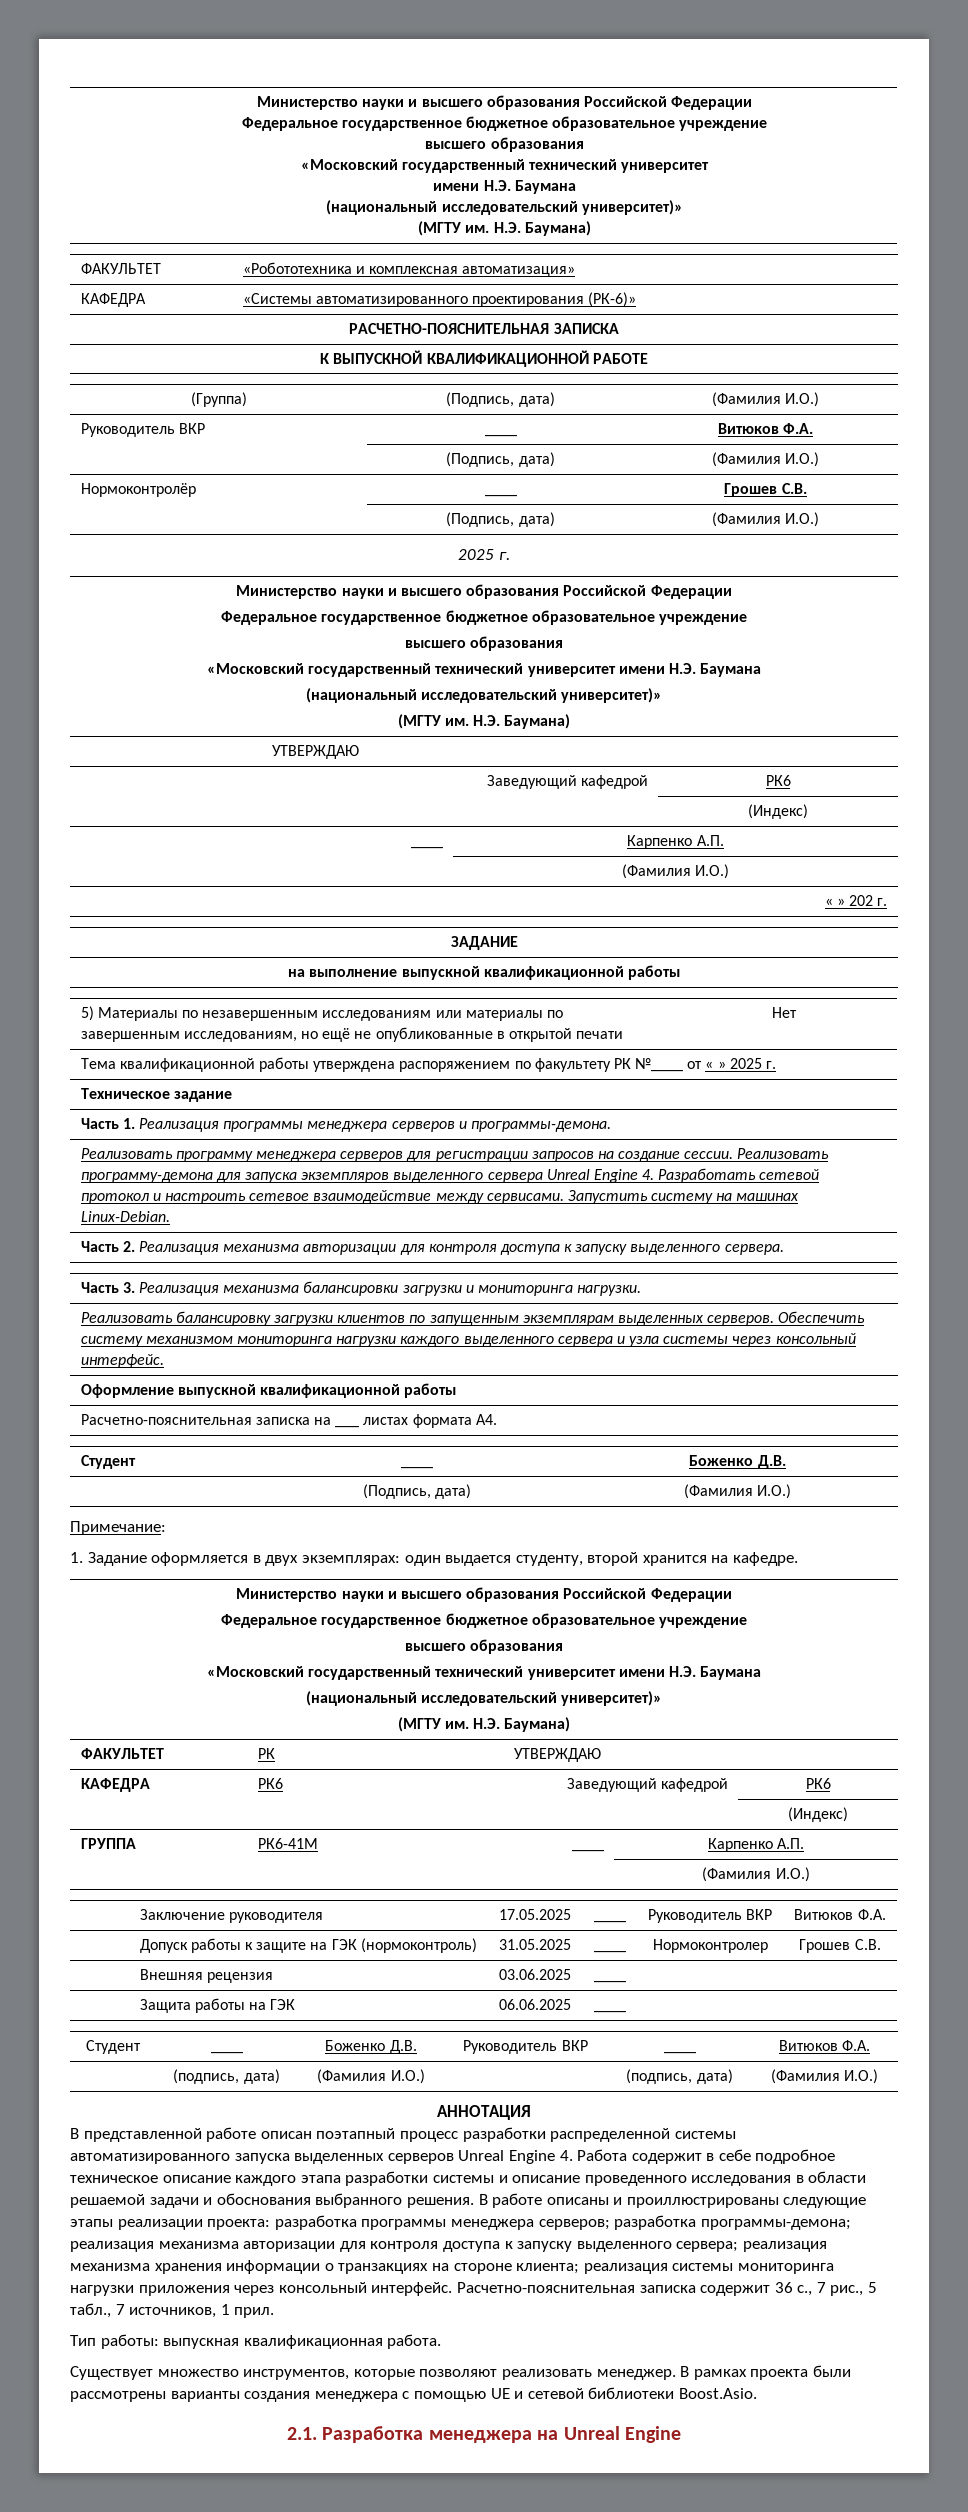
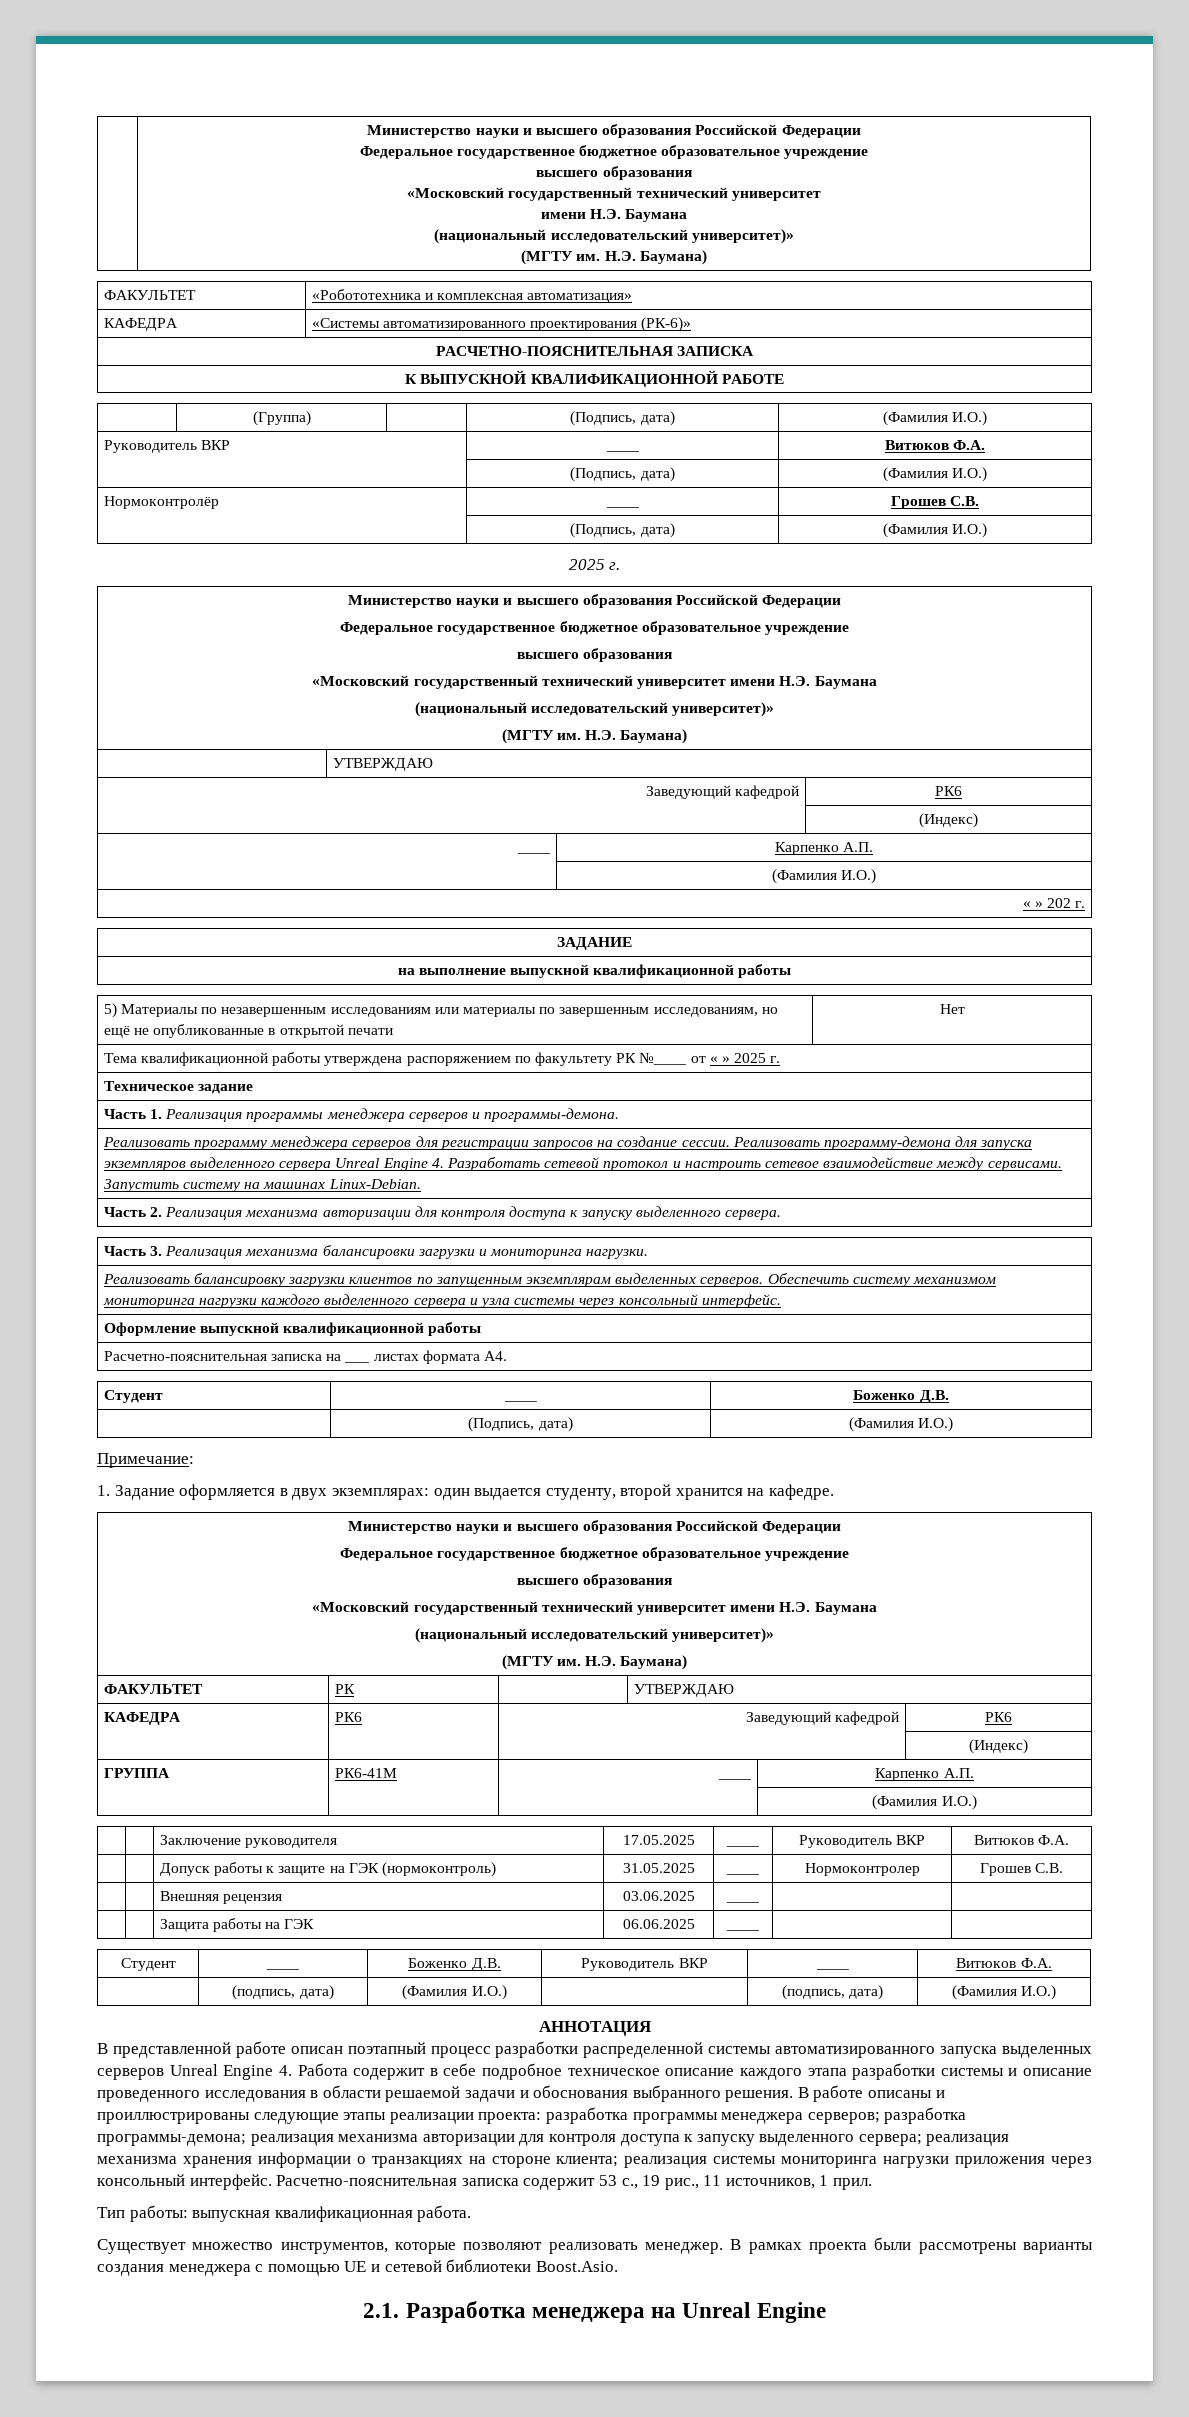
[774,2282,878,2296] [70,2303,125,2318] 36 с., 7 рис., 5 табл., 7 -> [598,2175,722,2190] 53 с., 19 рис., 11

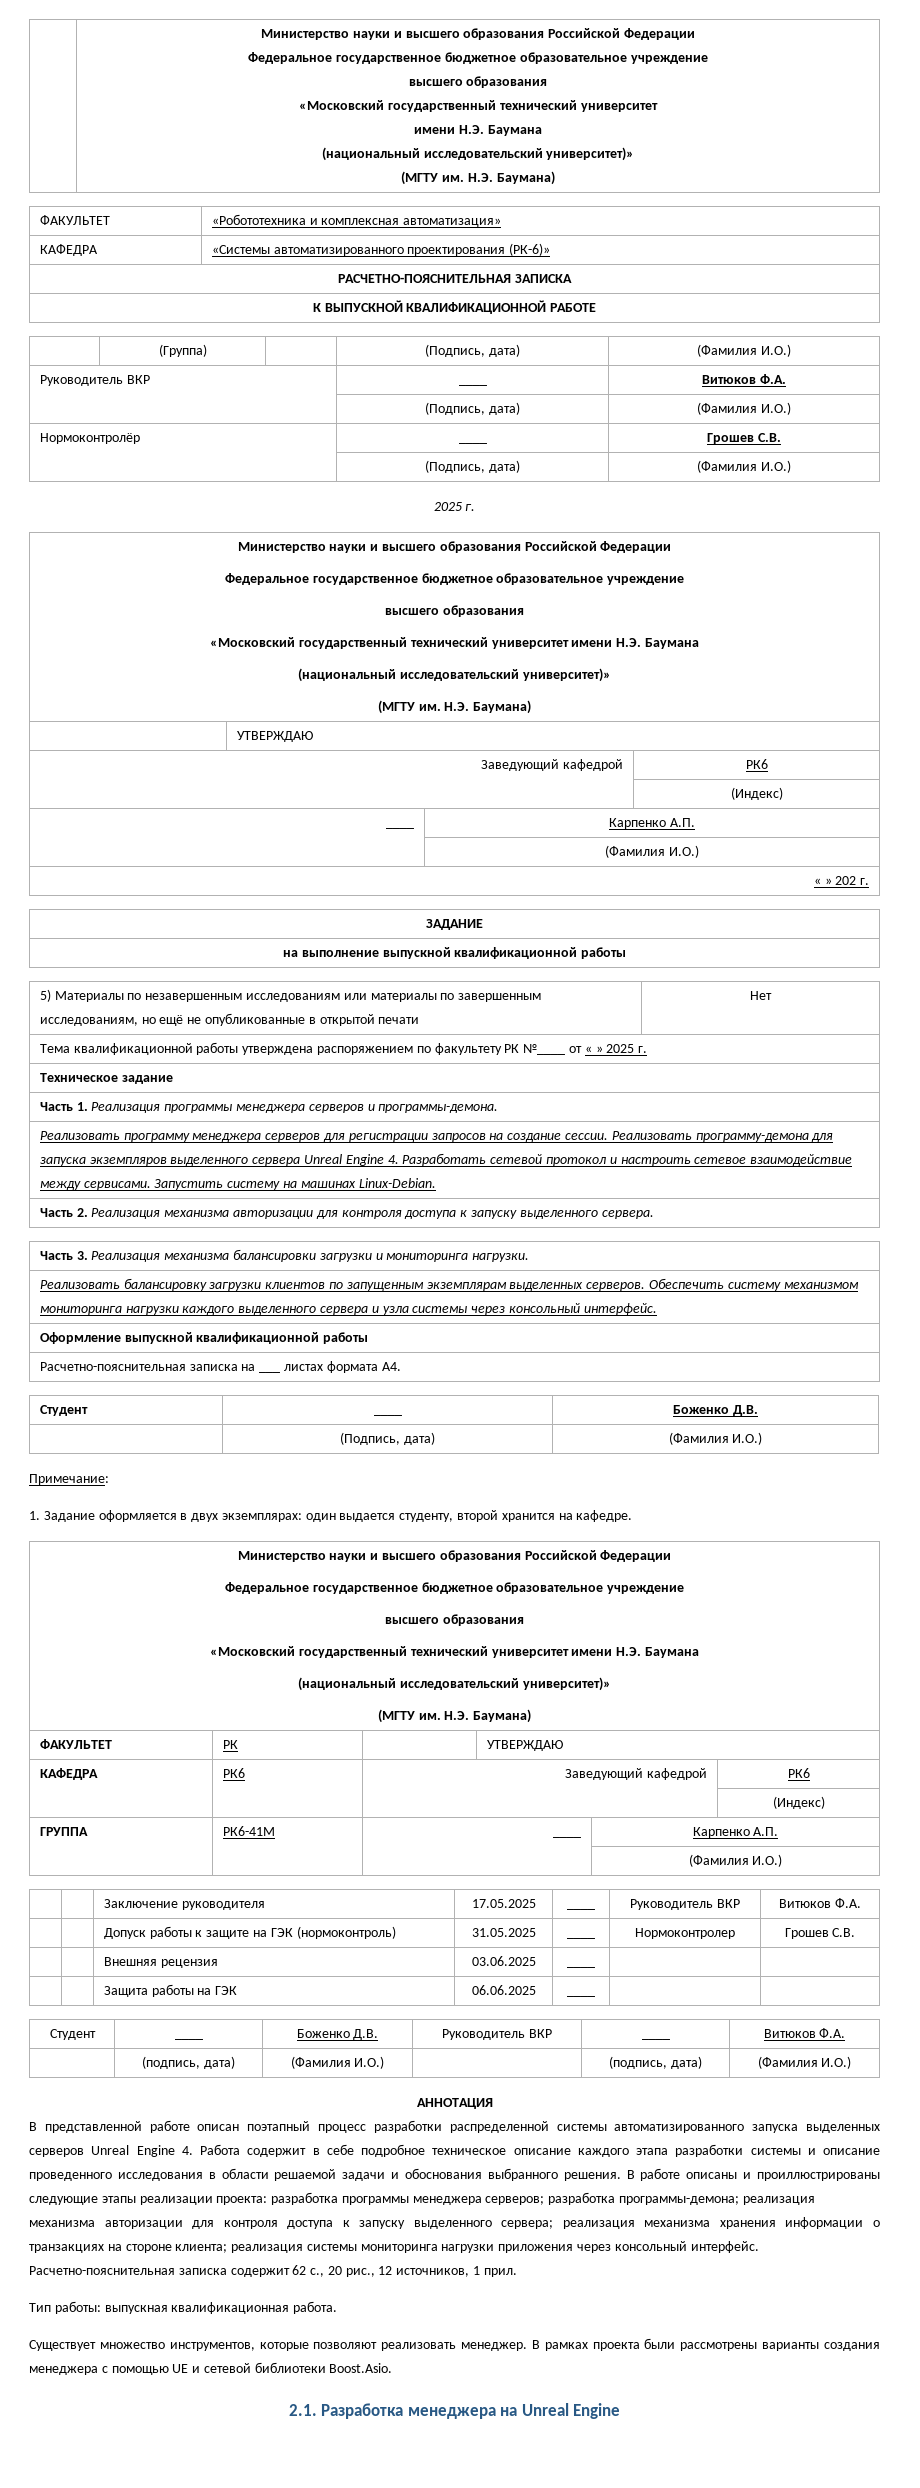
[598,2175,722,2190] 53 с., 19 рис., 11 -> [292,2265,393,2277] 62 с., 20 рис., 12

